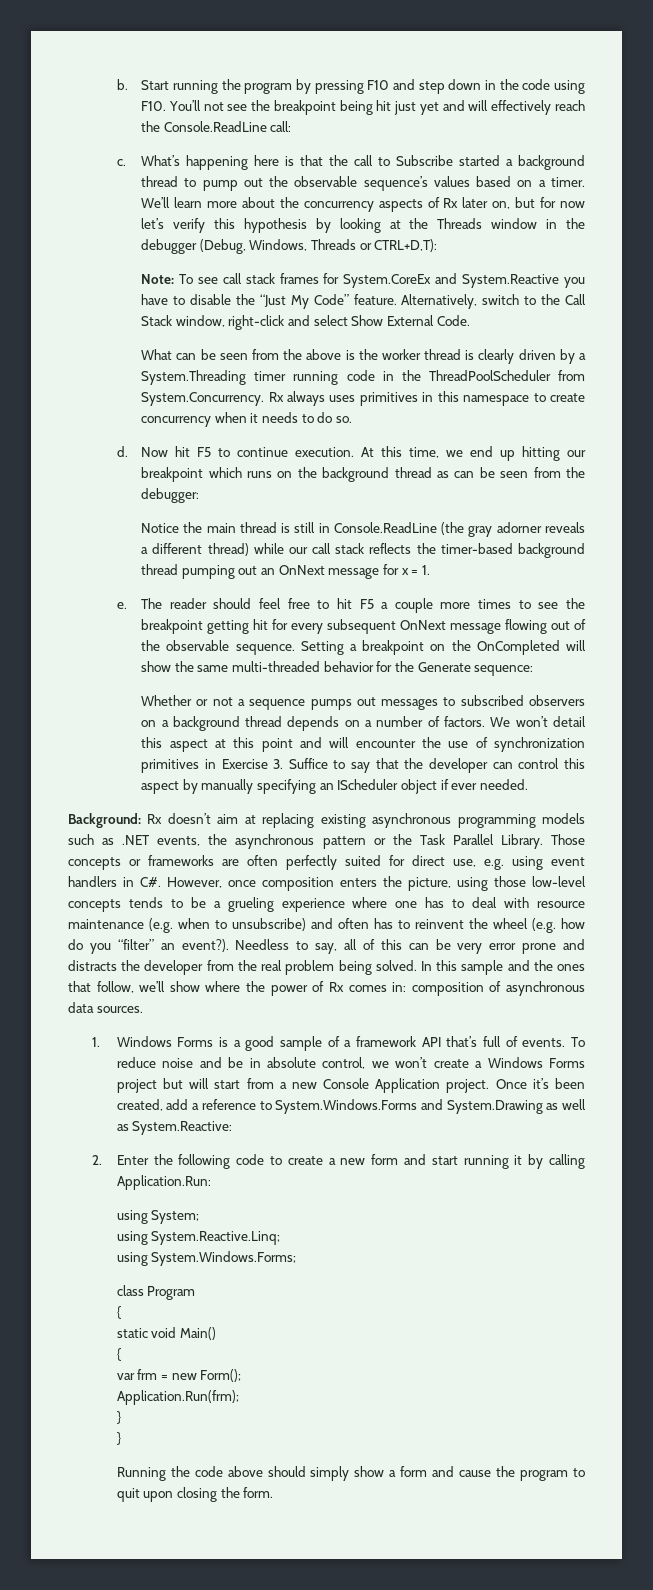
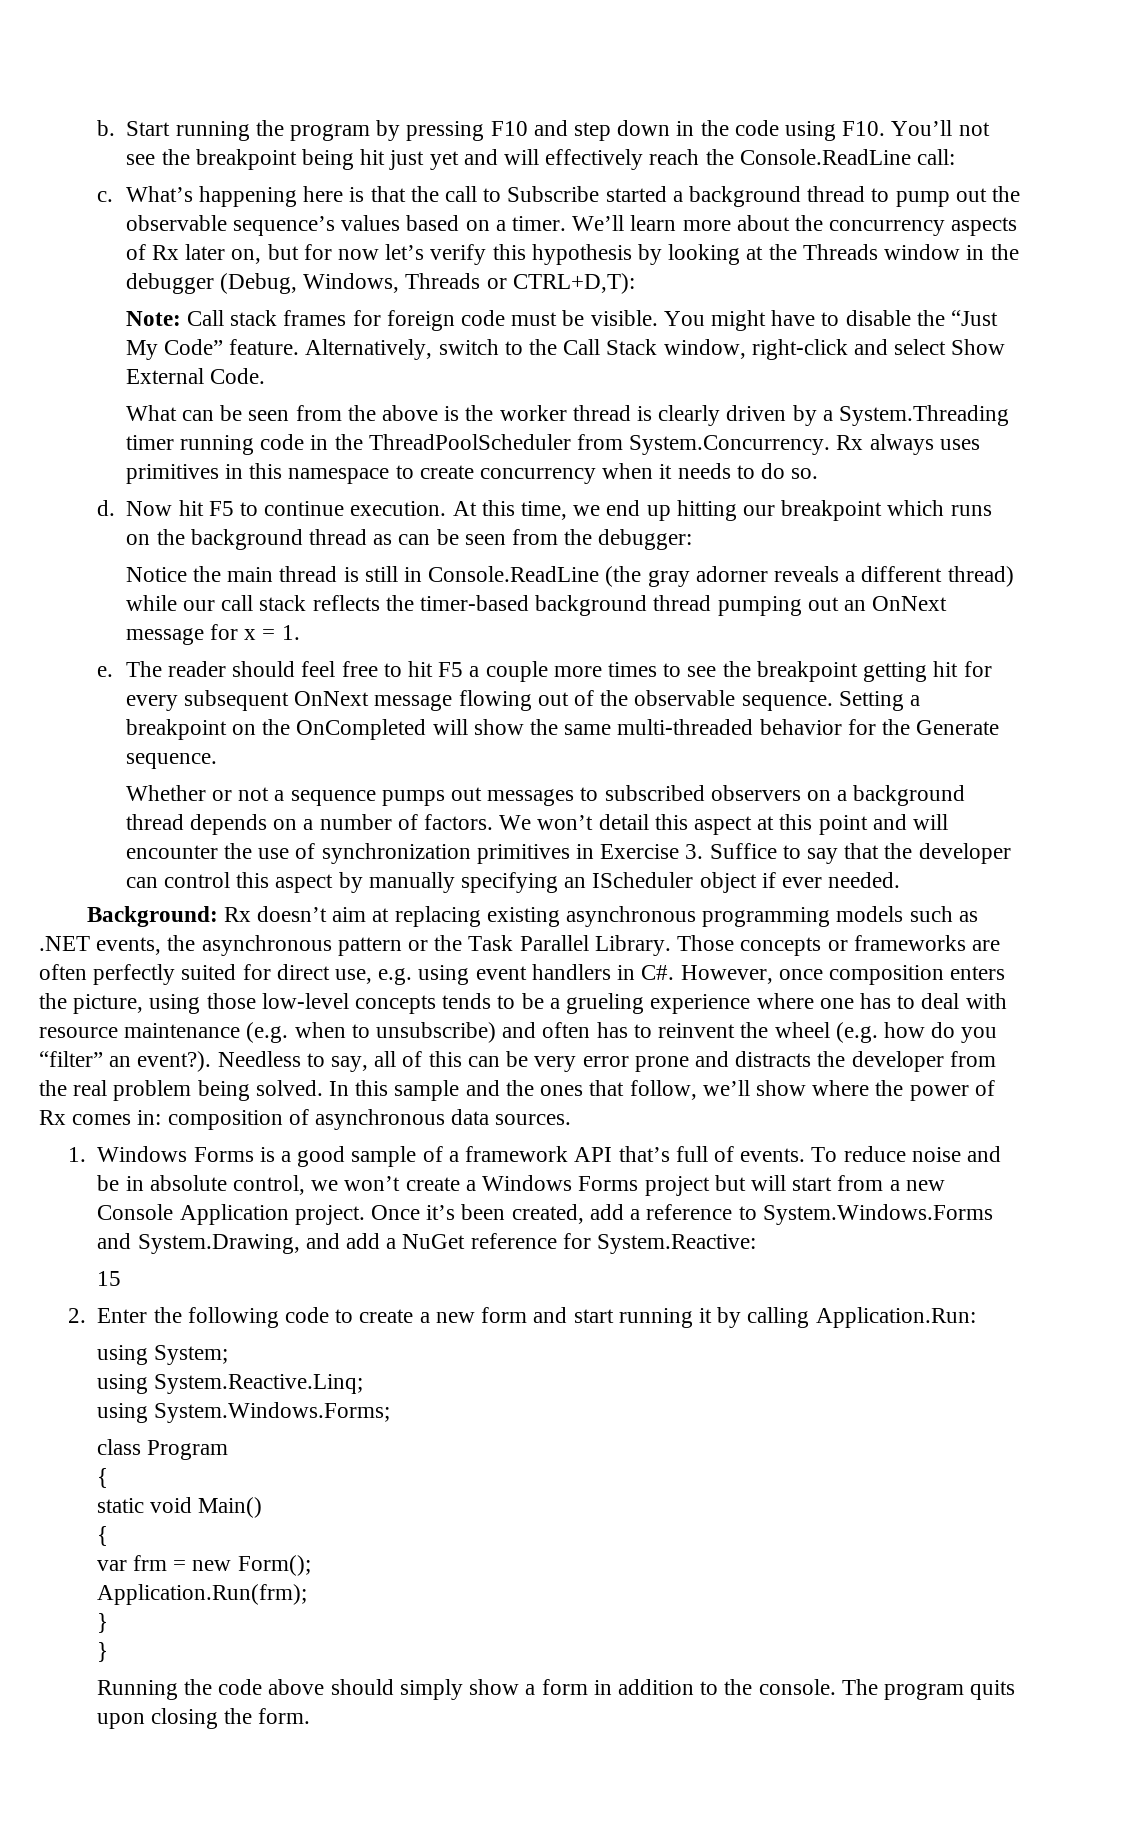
[179,273,585,288] To see call stack frames for System.CoreEx and System.Reactive you -> [186,310,767,331] Call stack frames for foreign code must be visible. You might
[474,665,534,676] sequence: -> [125,753,217,769] sequence.
[446,1099,586,1114] [116,1124,129,1131] System.Drawing as well as -> [137,1233,591,1254] System.Drawing, and add a NuGet reference for
(233, 1128) none -> [96,1271,121,1286] // 15
[432,1466,585,1481] [116,1488,140,1502] and cause the program to quit -> [593,1679,1016,1700] in addition to the console. The program quits

